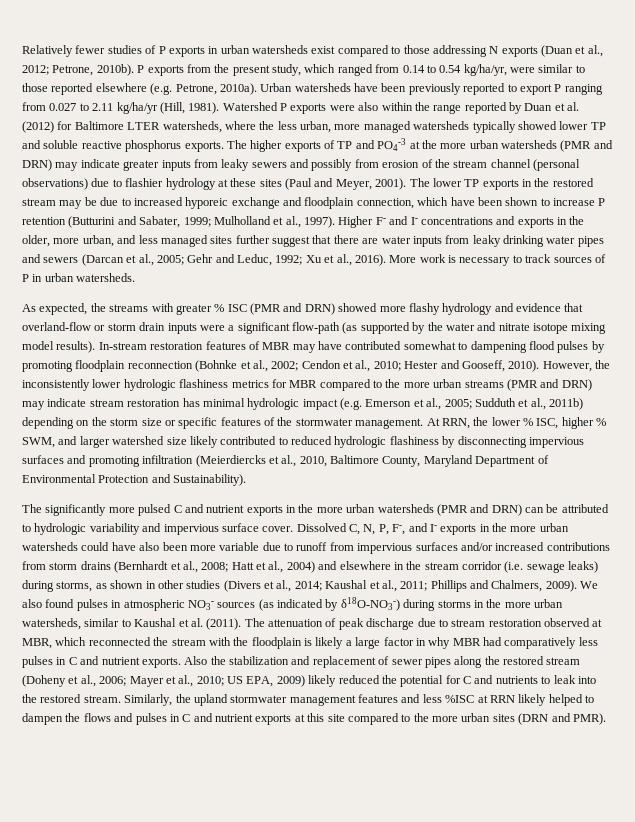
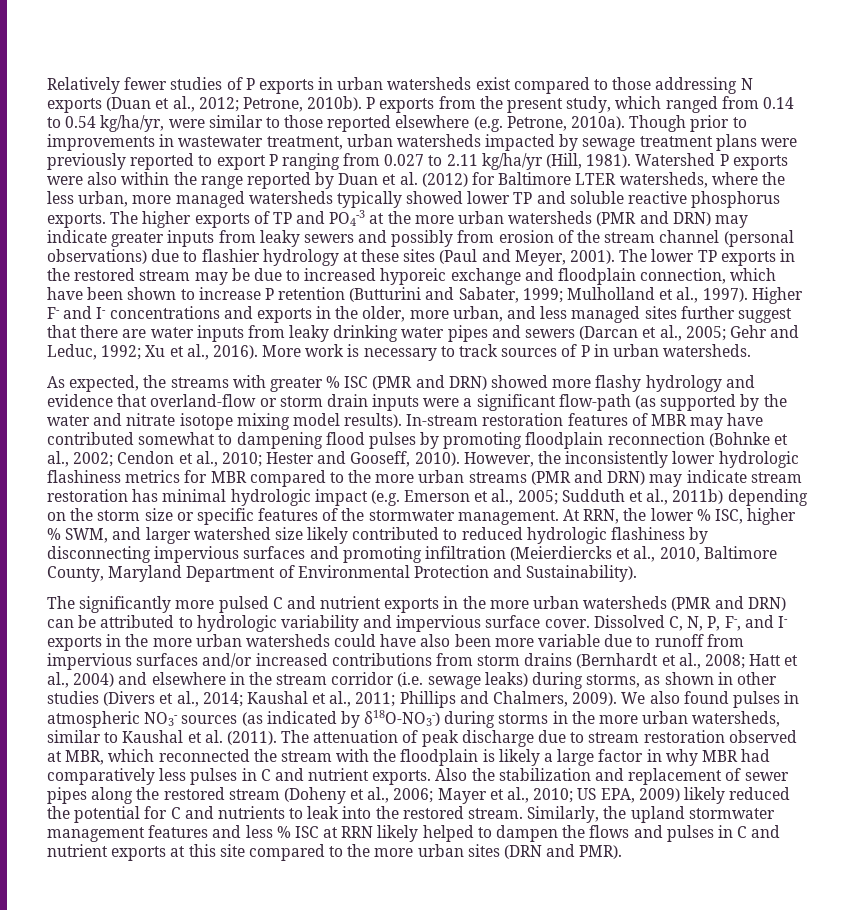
[260,83,407,92] Urban watersheds have been -> [629,115,747,132] [47,134,798,151] Though prior to improvements in wastewater treatment, urban watersheds impacted by sewage treatment plans were
[445,695,475,703] %ISC -> [276,826,319,838] % ISC

